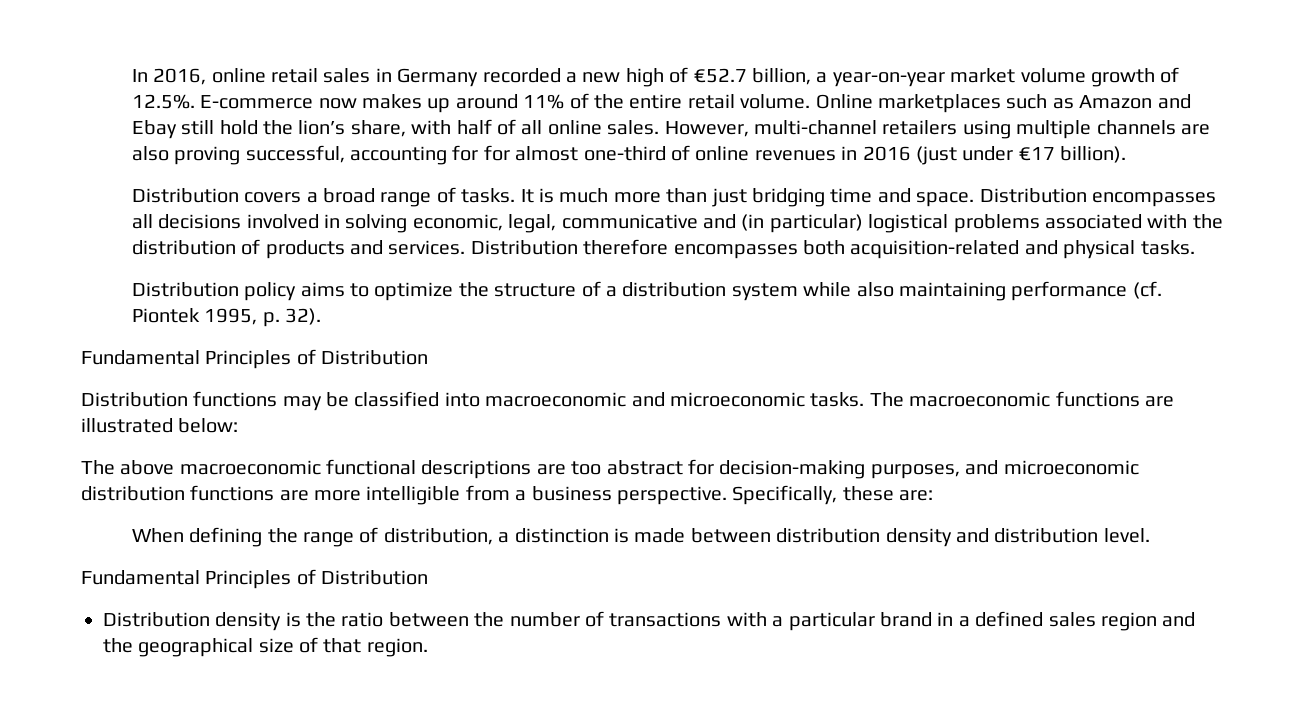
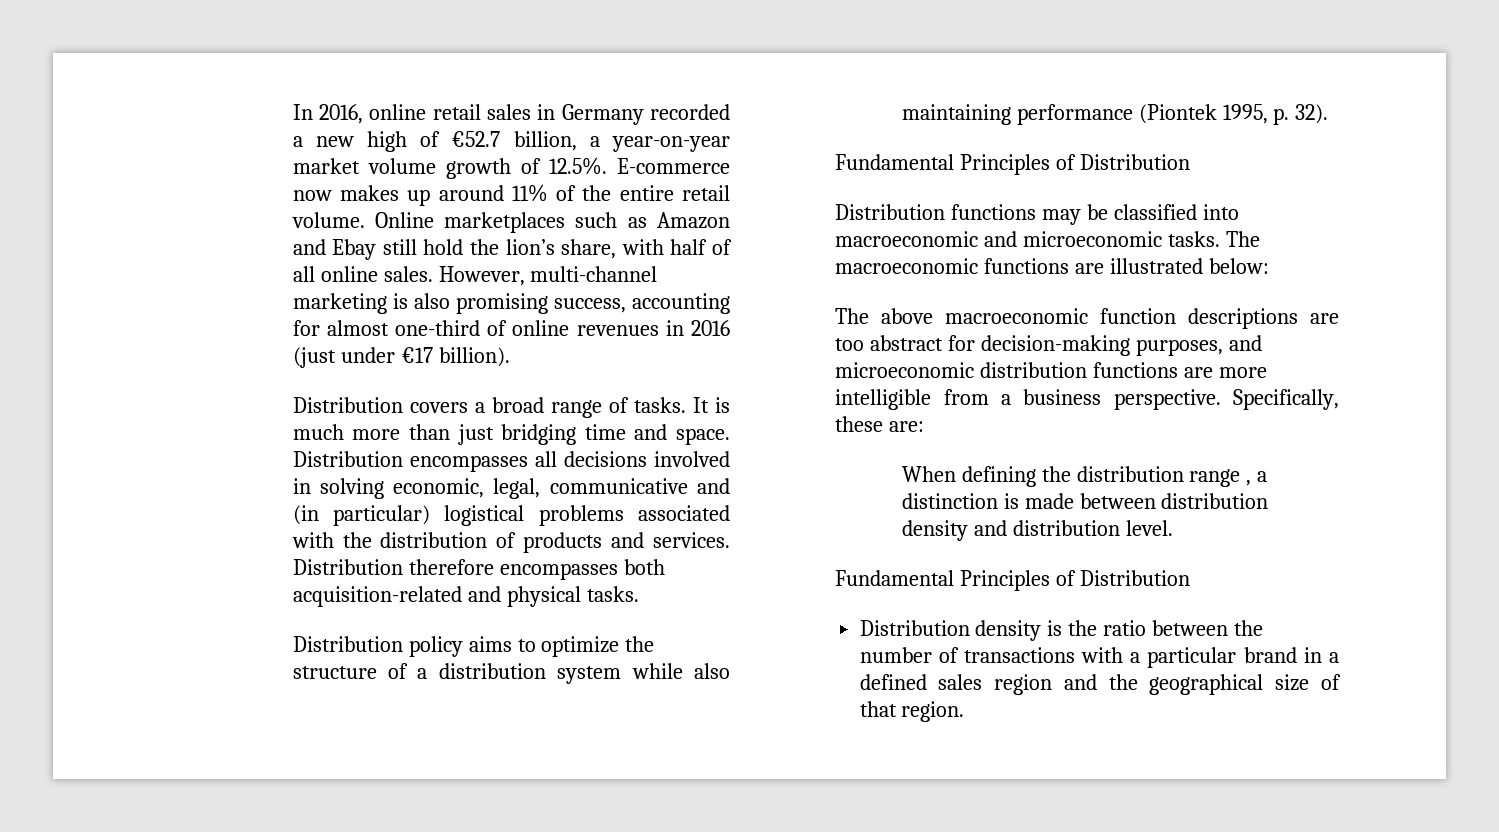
[882,120,1210,139] [131,145,345,165] retailers using multiple channels are also proving successful, -> [292,293,626,314] marketing is also promising success,
[483,145,510,161] for -> (320, 328) none
[1132,281,1162,299] [131,308,200,323] (cf. Piontek -> [1138,104,1217,124] (Piontek
[326,459,417,475] functional -> [1100,308,1177,324] function
[302,527,493,547] range of distribution, -> [1076,466,1252,487] distribution range ,

